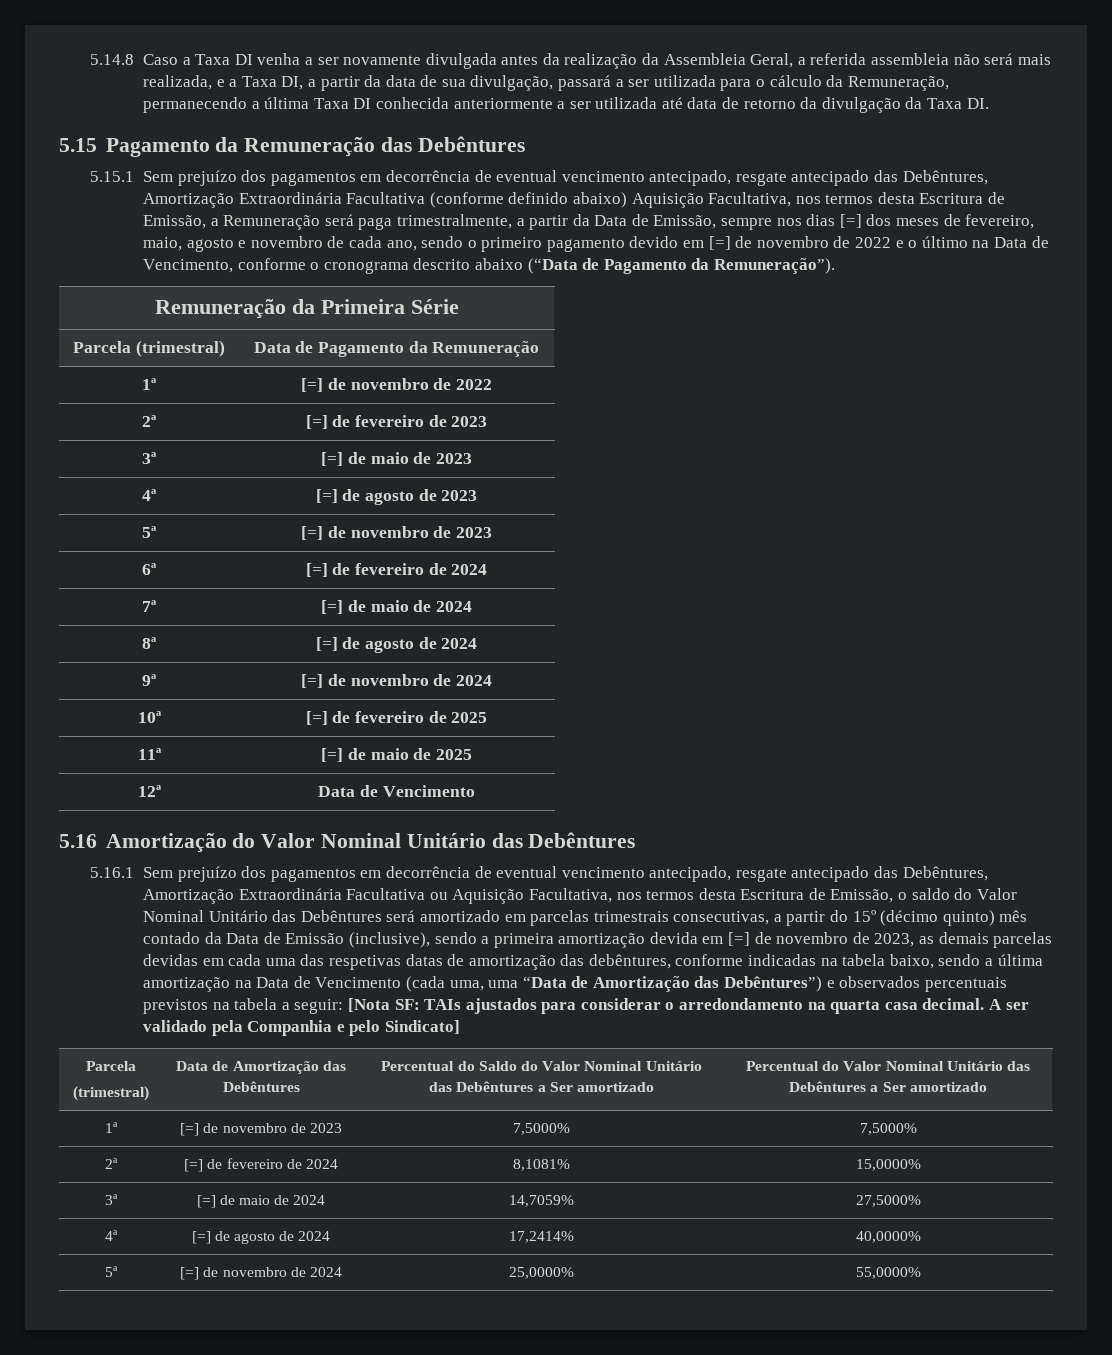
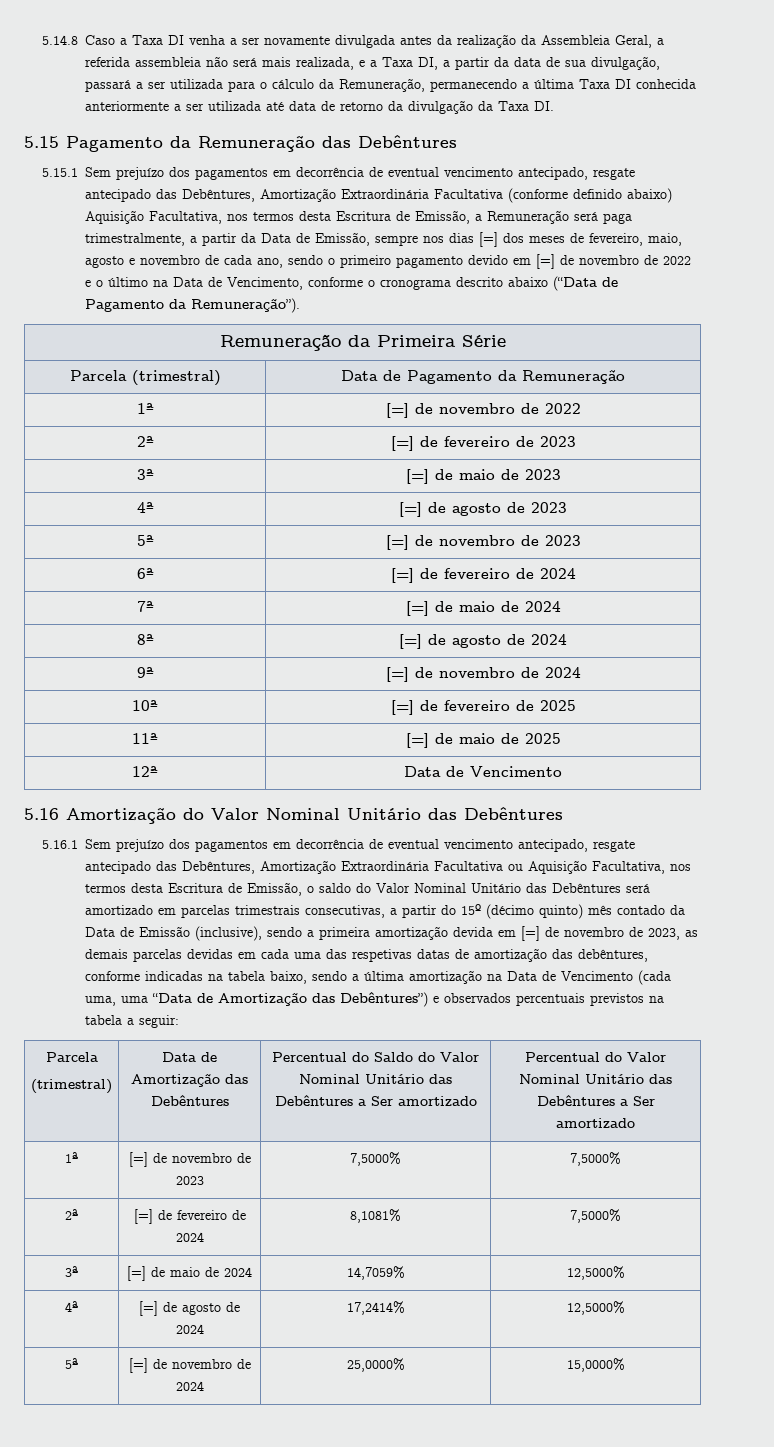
[347,998,1029,1014] [142,1020,460,1036] [Nota SF: TAIs ajustados para considerar o arredondamento na quarta casa decimal. A ser validado pela Companhia e pelo Sindicato] -> (179, 1021) none
[855,1159,921,1171] 15,0000% -> [569,1209,621,1223] 7,5000%
[855,1195,921,1207] 27,5000% -> [566,1266,625,1280] 12,5000%
[855,1231,921,1243] 40,0000% -> [566,1301,625,1315] 12,5000%
[855,1267,921,1279] 55,0000% -> [566,1358,625,1372] 15,0000%

